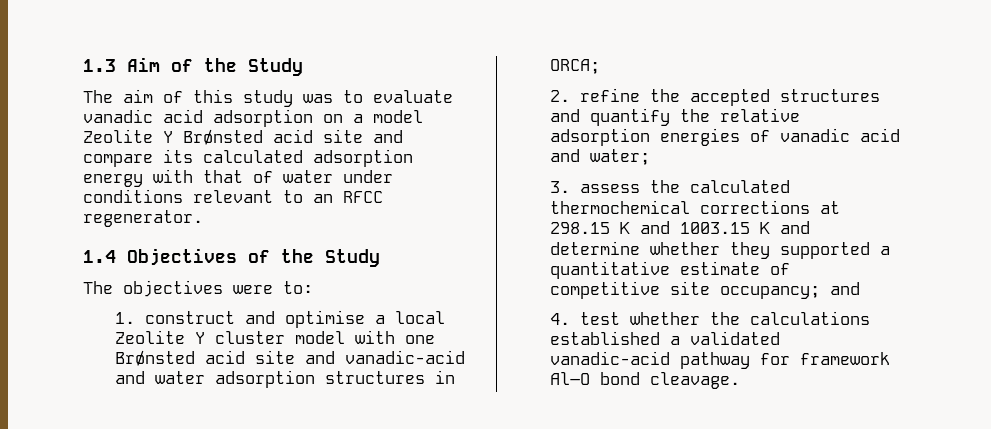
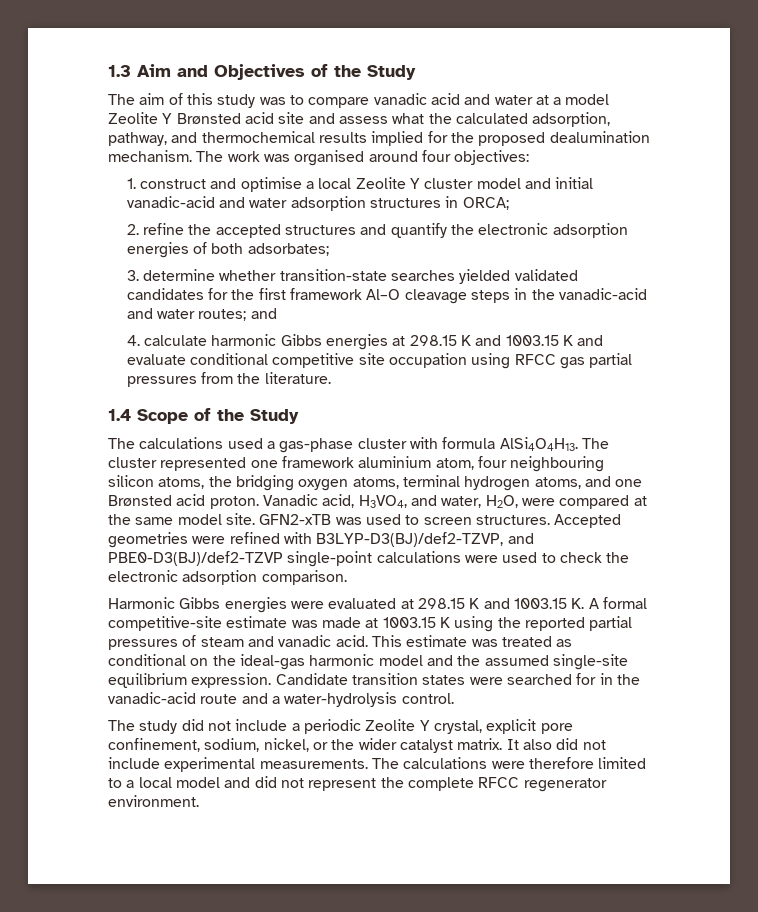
(160, 64) none -> [177,64,305,80] and Objectives
[373,90,453,103] [83,109,343,127] evaluate vanadic acid adsorption on -> [308,93,549,108] compare vanadic acid and water at
[83,149,413,167] [83,169,393,187] [83,189,383,203] [83,210,203,227] [83,248,380,267] [83,280,313,297] compare its calculated adsorption energy with that of water under conditions relevant to an RFCC regenerator. // 1.4 Objectives of the Study // The objectives were to: -> [338,112,611,127] [108,131,650,146] [108,150,530,166] assess what the calculated adsorption, pathway, and thermochemical results implied for the proposed dealumination mechanism. The work was organised around four objectives:
[354,330,435,344] [114,350,335,366] with one Brønsted acid site and -> [524,177,594,189] and initial
[719,108,800,122] relative -> [478,223,549,235] electronic
[779,128,900,142] [549,149,650,165] [549,180,790,193] [549,200,810,214] vanadic acid and water; // 3. assess the calculated thermochemical corrections -> [211,243,329,256] [126,269,578,284] [126,288,647,304] [126,308,277,321] [126,334,388,350] both adsorbates; // 3. determine whether transition-state searches yielded validated candidates for the first framework Al–O cleavage steps in the vanadic-acid and water routes; and // 4. calculate harmonic Gibbs energies
[549,241,890,259] [549,261,790,279] [549,281,860,299] [549,311,870,325] [549,331,780,345] [549,351,890,369] [549,372,740,389] determine whether they supported a quantitative estimate of competitive site occupancy; and // 4. test whether the calculations established a validated vanadic-acid pathway for framework Al–O bond cleavage. -> [126,353,633,369] [126,372,331,387] [108,408,299,424] [108,437,609,453] [108,456,605,472] [108,475,643,491] [108,494,647,509] [108,513,622,528] [108,532,534,548] [108,551,630,567] [108,570,347,585] [108,597,647,613] [108,616,633,632] [108,635,573,650] [108,654,628,670] [108,673,640,688] [108,692,454,707] [108,719,573,734] [108,738,606,753] [108,757,647,772] [108,776,607,792] [108,795,199,807] evaluate conditional competitive site occupation using RFCC gas partial pressures from the literature. // 1.4 Scope of the Study // The calculations used a gas-phase cluster with formula AlSi4O4H13. The cluster represented one framework aluminium atom, four neighbouring silicon atoms, the bridging oxygen atoms, terminal hydrogen atoms, and one Brønsted acid proton. Vanadic acid, H3VO4, and water, H2O, were compared at the same model site. GFN2-xTB was used to screen structures. Accepted geometries were refined with B3LYP-D3(BJ)/def2-TZVP, and PBE0-D3(BJ)/def2-TZVP single-point calculations were used to check the electronic adsorption comparison. // Harmonic Gibbs energies were evaluated at 298.15 K and 1003.15 K. A formal competitive-site estimate was made at 1003.15 K using the reported partial pressures of steam and vanadic acid. This estimate was treated as conditional on the ideal-gas harmonic model and the assumed single-site equilibrium expression. Candidate transition states were searched for in the vanadic-acid route and a water-hydrolysis control. // The study did not include a periodic Zeolite Y crystal, explicit pore confinement, sodium, nickel, or the wider catalyst matrix. It also did not include experimental measurements. The calculations were therefore limited to a local model and did not represent the complete RFCC regenerator environment.

